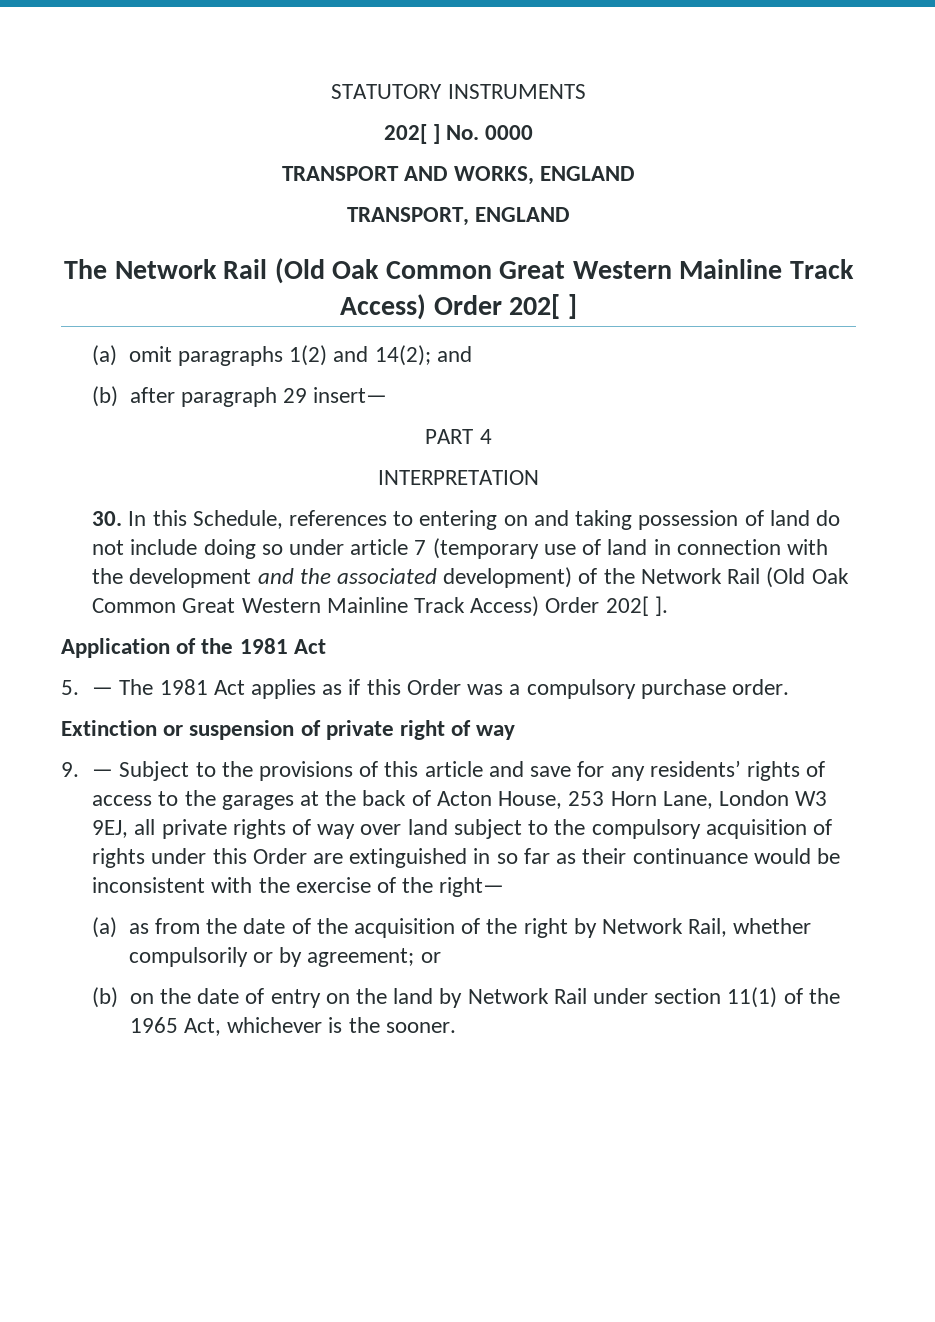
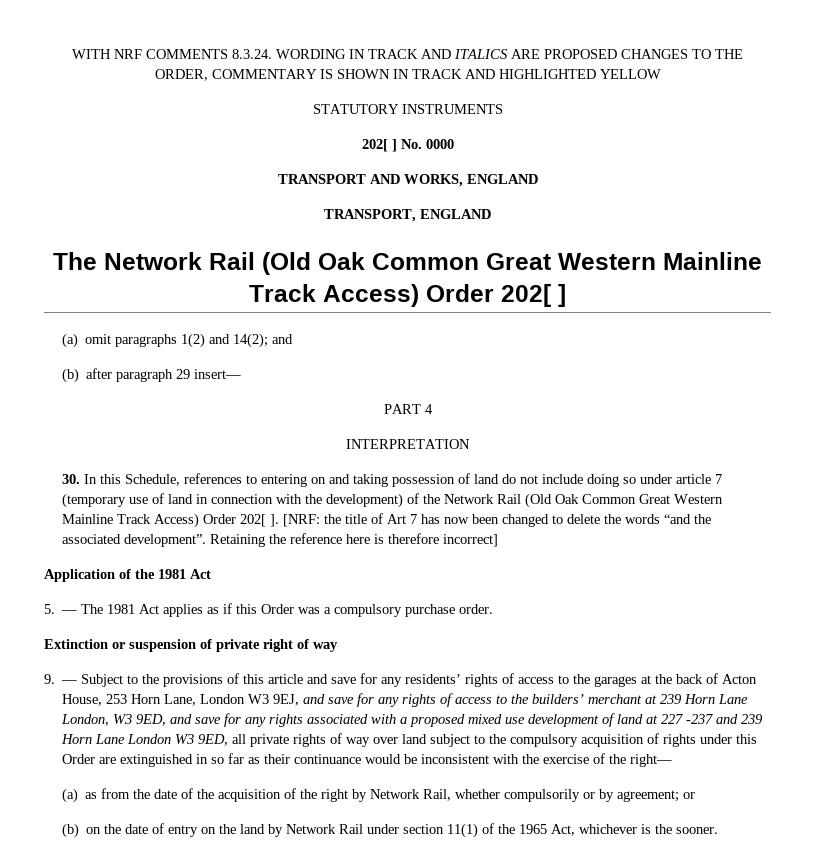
(331, 91) none -> [72,49,743,59] [154,69,661,81] WITH NRF COMMENTS 8.3.24. WORDING IN TRACK AND ITALICS ARE PROPOSED CHANGES TO THE ORDER, COMMENTARY IS SHOWN IN TRACK AND HIGHLIGHTED YELLOW //
[129,568,438,588] development and the associated -> (322, 499) none
(668, 606) none -> [282,513,711,527] [61,533,498,547] [NRF: the title of Art 7 has now been changed to delete the words “and the associated development”. Retaining the reference here is therefore incorrect]
(129, 829) none -> [303,693,749,707] [61,713,764,727] [61,734,229,746] and save for any rights of access to the builders’ merchant at 239 Horn Lane London, W3 9ED, and save for any rights associated with a proposed mixed use development of land at 227 -237 and 239 Horn Lane London W3 9ED,

